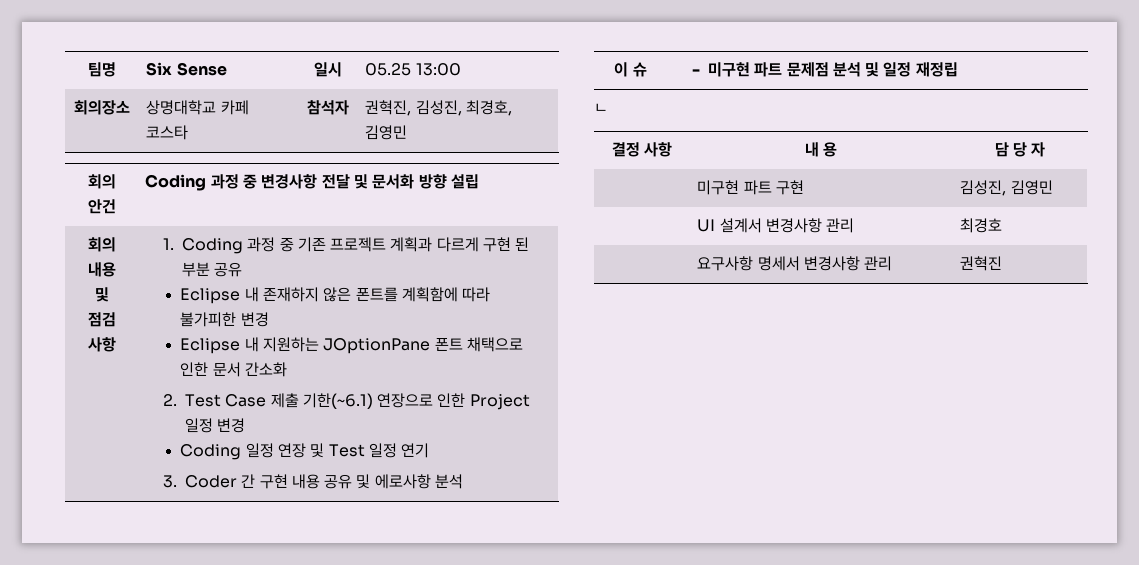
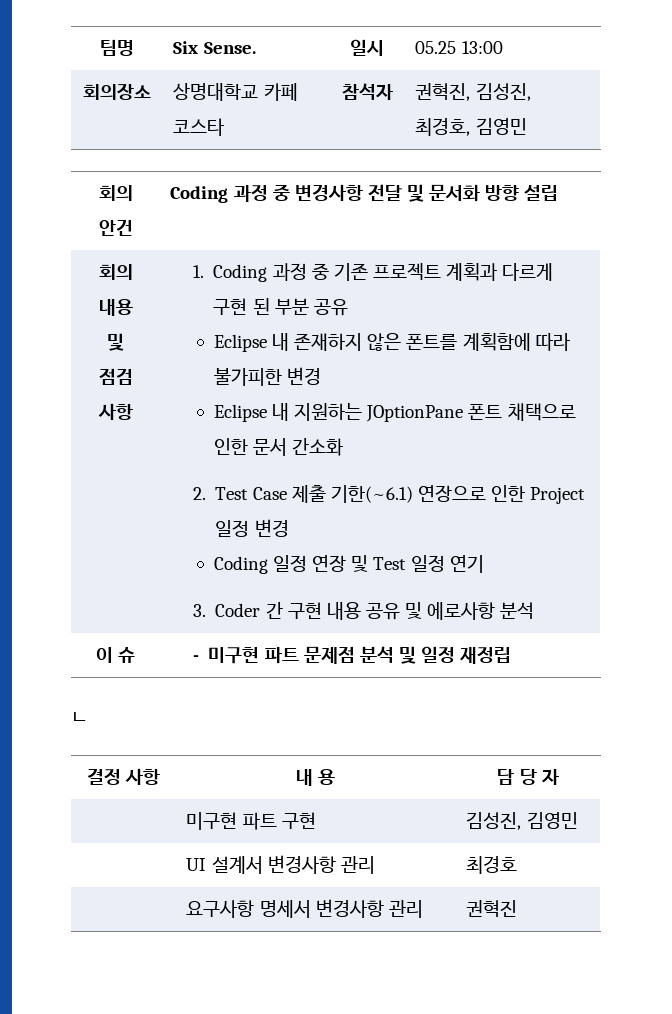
[176,62,227,76] Sense -> [203,42,256,54] Sense.

